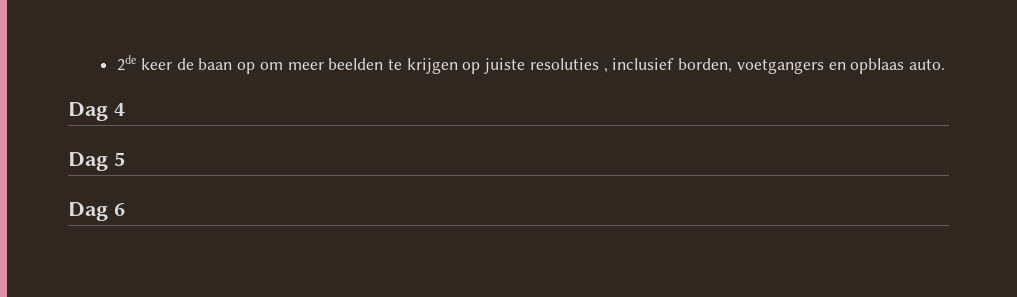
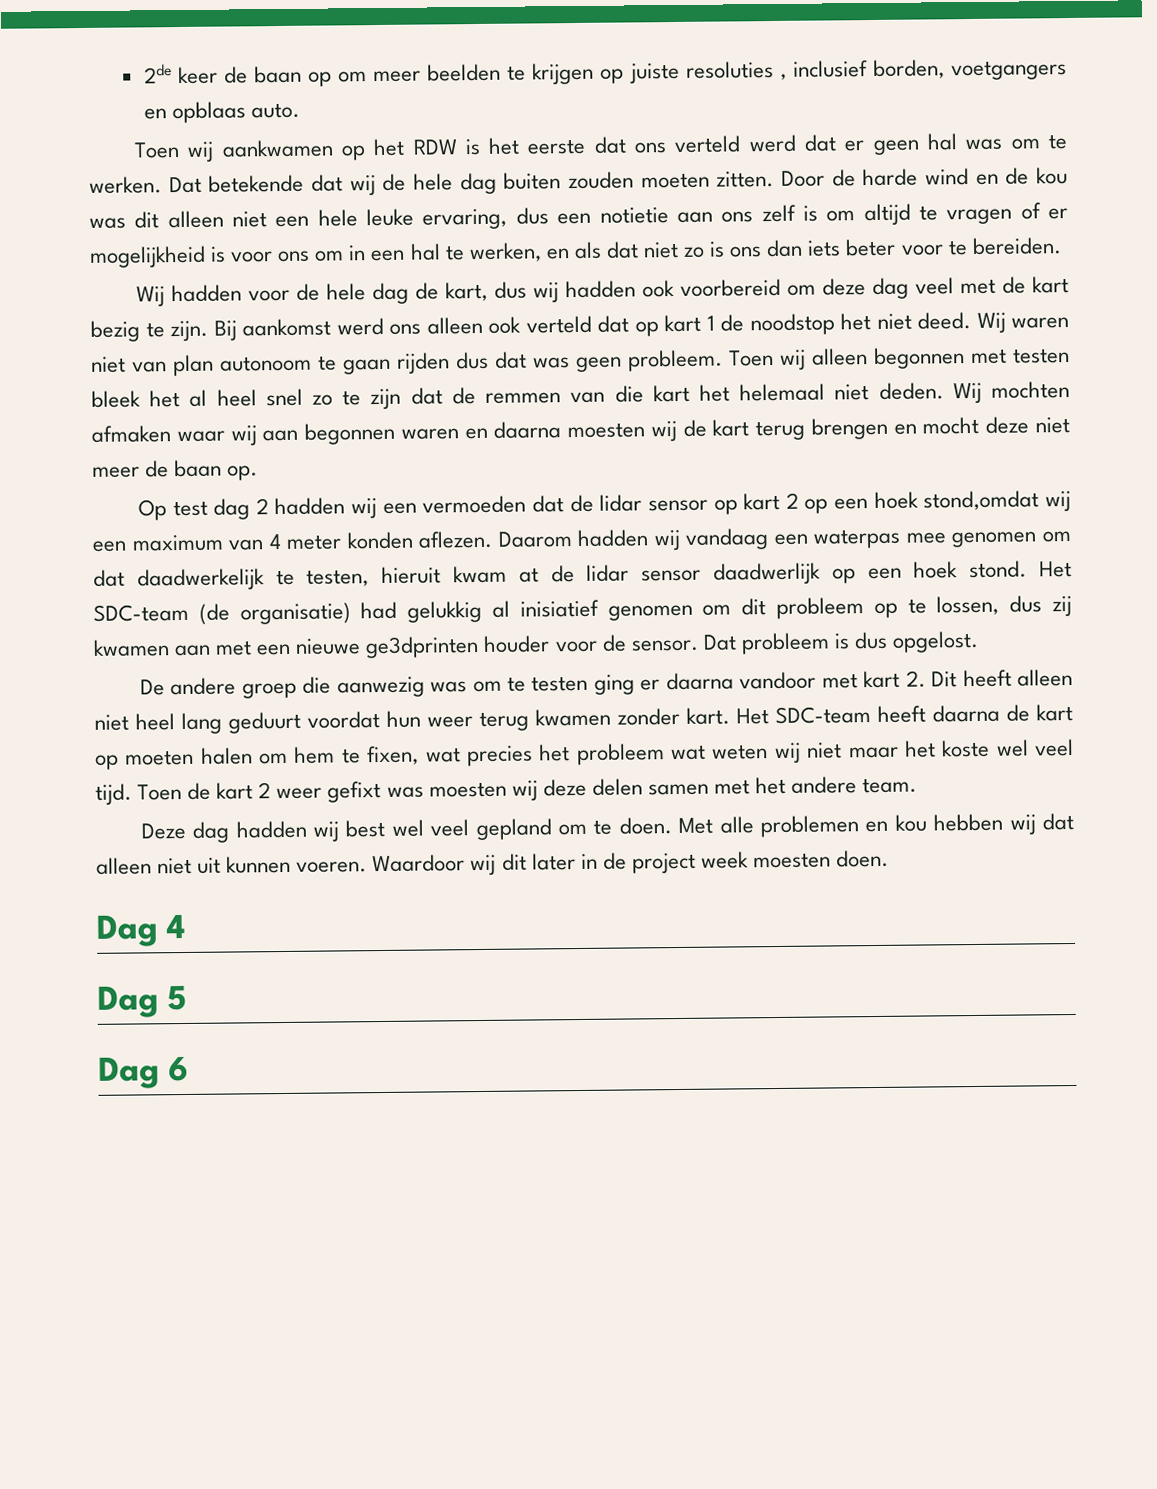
(946, 64) none -> [133,133,1067,162] [89,167,1068,196] [89,202,1069,230] [89,237,1062,268] [135,276,1069,307] [90,312,1069,342] [91,347,1070,377] [91,381,1070,410] [91,416,1070,446] [92,459,259,481] [137,490,1072,521] [92,528,1071,552] [93,560,1072,591] [93,595,1072,625] [93,630,980,659] [139,668,1074,699] [94,703,1073,735] [95,738,1074,770] [95,776,918,805] [140,812,1075,843] [96,849,890,876] // Toen wij aankwamen op het RDW is het eerste dat ons verteld werd dat er geen hal was om te werken. Dat betekende dat wij de hele dag buiten zouden moeten zitten. Door de harde wind en de kou was dit alleen niet een hele leuke ervaring, dus een notietie aan ons zelf is om altijd te vragen of er mogelijkheid is voor ons om in een hal te werken, en als dat niet zo is ons dan iets beter voor te bereiden. // Wij hadden voor de hele dag de kart, dus wij hadden ook voorbereid om deze dag veel met de kart bezig te zijn. Bij aankomst werd ons alleen ook verteld dat op kart 1 de noodstop het niet deed. Wij waren niet van plan autonoom te gaan rijden dus dat was geen probleem. Toen wij alleen begonnen met testen bleek het al heel snel zo te zijn dat de remmen van die kart het helemaal niet deden. Wij mochten afmaken waar wij aan begonnen waren en daarna moesten wij de kart terug brengen en mocht deze niet meer de baan op. // Op test dag 2 hadden wij een vermoeden dat de lidar sensor op kart 2 op een hoek stond,omdat wij een maximum van 4 meter konden aflezen. Daarom hadden wij vandaag een waterpas mee genomen om dat daadwerkelijk te testen, hieruit kwam at de lidar sensor daadwerlijk op een hoek stond. Het SDC-team (de organisatie) had gelukkig al inisiatief genomen om dit probleem op te lossen, dus zij kwamen aan met een nieuwe ge3dprinten houder voor de sensor. Dat probleem is dus opgelost. // De andere groep die aanwezig was om te testen ging er daarna vandoor met kart 2. Dit heeft alleen niet heel lang geduurt voordat hun weer terug kwamen zonder kart. Het SDC-team heeft daarna de kart op moeten halen om hem te fixen, wat precies het probleem wat weten wij niet maar het koste wel veel tijd. Toen de kart 2 weer gefixt was moesten wij deze delen samen met het andere team. // Deze dag hadden wij best wel veel gepland om te doen. Met alle problemen en kou hebben wij dat alleen niet uit kunnen voeren. Waardoor wij dit later in de project week moesten doen.

